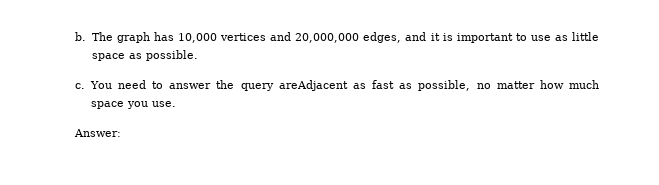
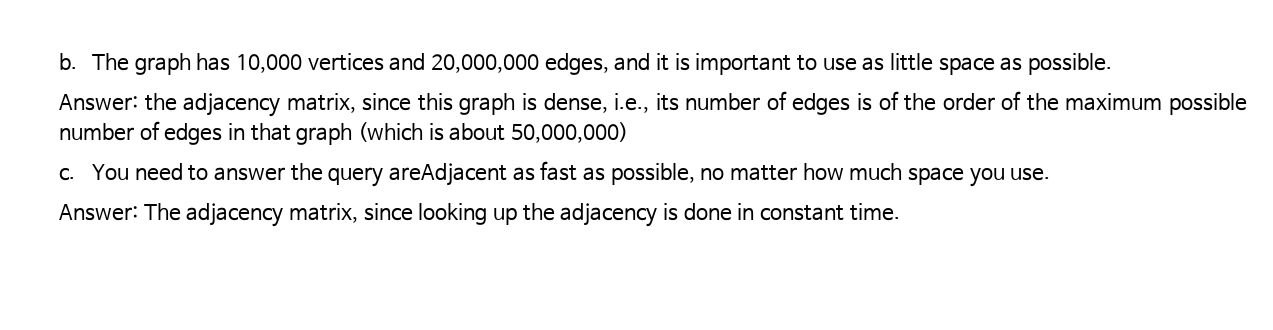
(198, 55) none -> [58,91,1247,117] [58,121,629,145] // Answer: the adjacency matrix, since this graph is dense, i.e., its number of edges is of the order of the maximum possible number of edges in that graph (which is about 50,000,000)
(122, 133) none -> [143,203,900,227] The adjacency matrix, since looking up the adjacency is done in constant time.

